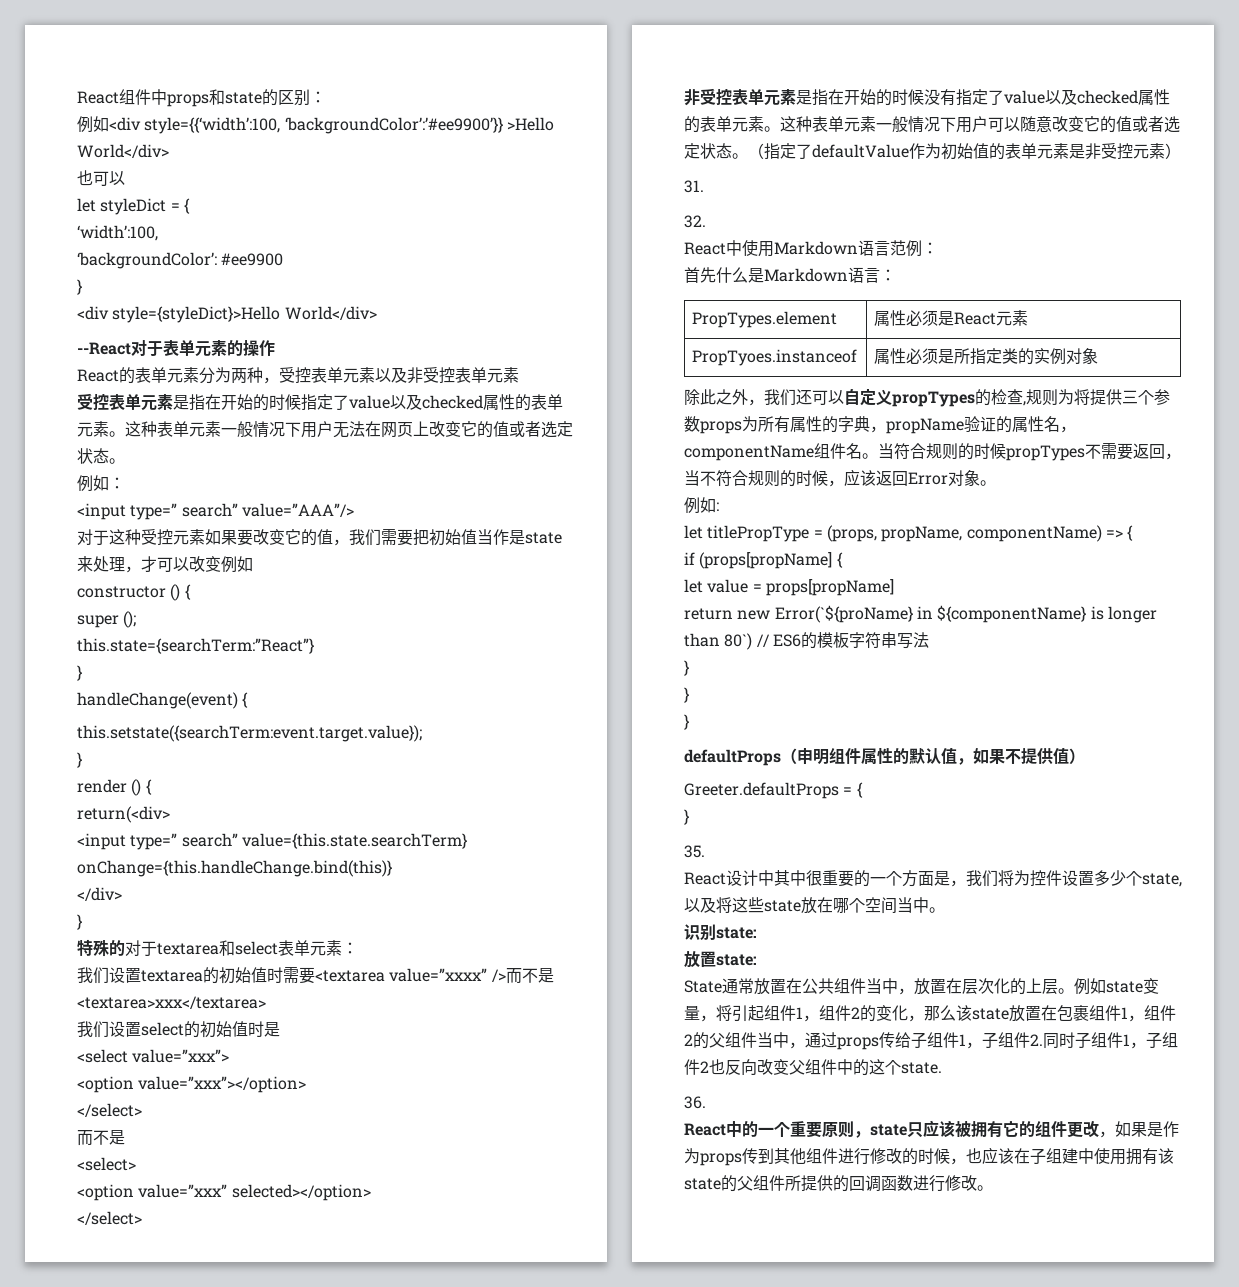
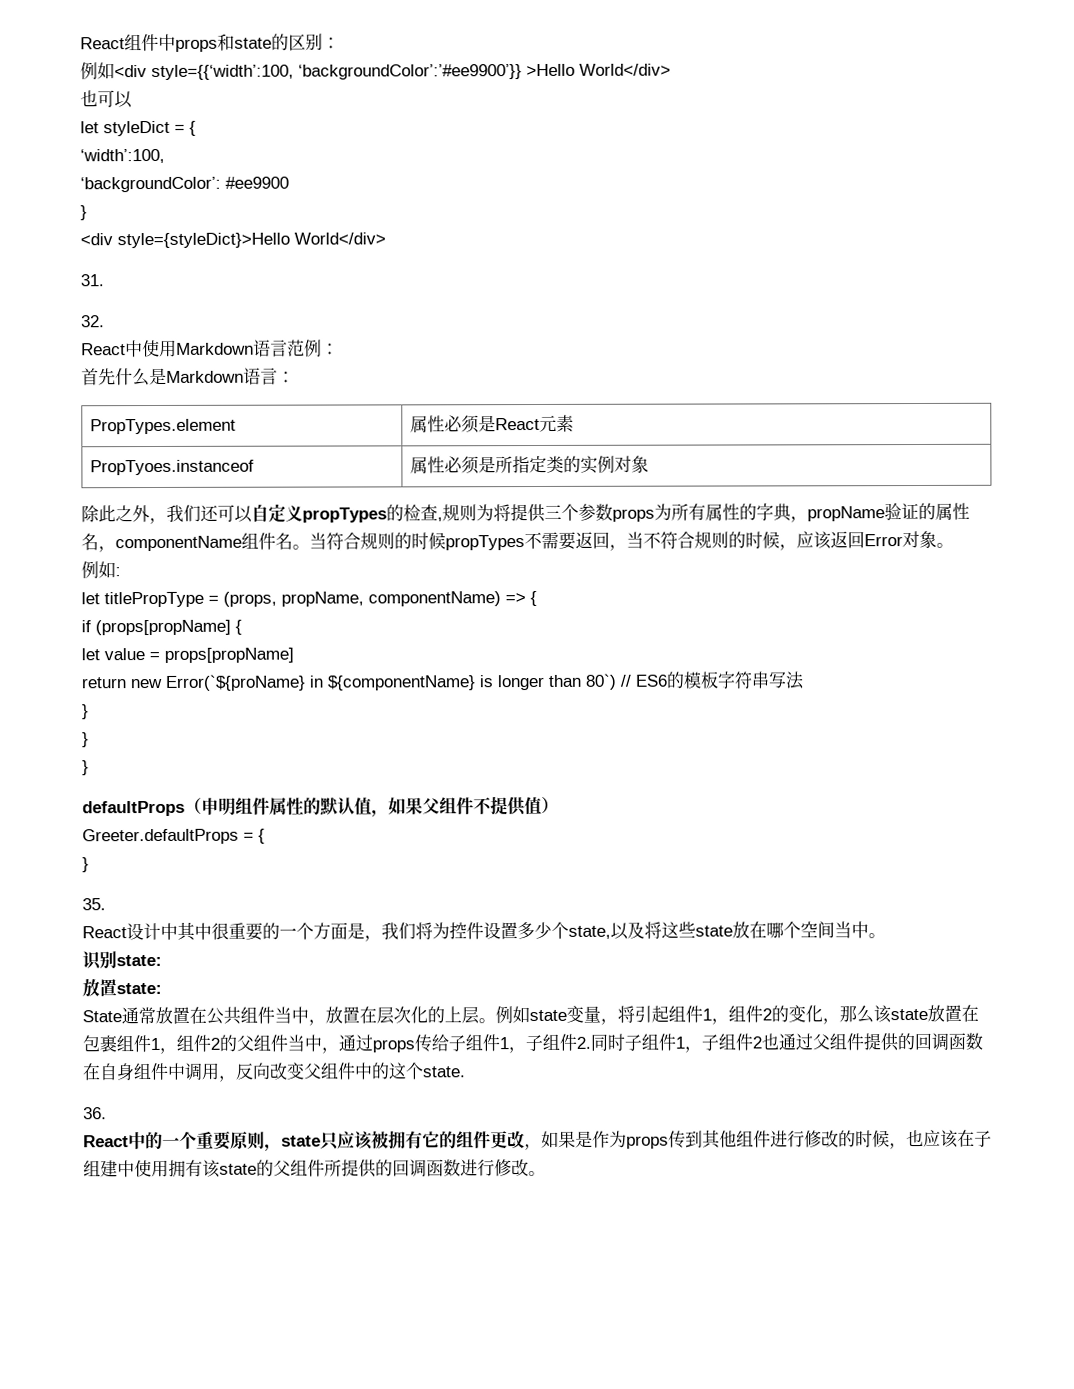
[77,340,275,357] [77,367,519,384] [77,393,563,411] [77,421,573,438] [77,448,125,464] [77,475,125,492] [77,503,354,520] [77,529,562,546] [77,556,253,573] [77,584,191,601] [77,611,137,628] [77,638,314,654] [77,665,82,681] [77,692,249,709] [77,725,422,742] [77,752,82,768] [77,779,152,796] [77,806,170,823] [77,833,467,850] [77,860,392,877] [77,887,122,901] [77,914,82,930] [77,939,358,957] [77,967,554,984] [77,996,266,1009] [77,1021,280,1038] [77,1049,230,1063] [77,1076,307,1093] [77,1103,142,1117] [77,1130,125,1146] [77,1157,136,1171] [77,1184,371,1201] [77,1211,142,1225] [684,88,1170,106] [684,116,1180,133] [684,143,1181,160] // --React对于表单元素的操作 // React的表单元素分为两种，受控表单元素以及非受控表单元素 // 受控表单元素是指在开始的时候指定了value以及checked属性的表单元素。这种表单元素一般情况下用户无法在网页上改变它的值或者选定状态。 // 例如： // <input type=” search” value=”AAA”/> // 对于这种受控元素如果要改变它的值，我们需要把初始值当作是state来处理，才可以改变例如 // constructor () { // super (); // this.state={searchTerm:”React”} // } // handleChange(event) { // this.setstate({searchTerm:event.target.value}); // } // render () { // return(<div> // <input type=” search” value={this.state.searchTerm} onChange={this.handleChange.bind(this)} // </div> // } // 特殊的对于textarea和select表单元素： // 我们设置textarea的初始值时需要<textarea value=”xxxx” />而不是<textarea>xxx</textarea> // 我们设置select的初始值时是 // <select value=”xxx”> // <option value=”xxx”></option> // </select> // 而不是 // <select> // <option value=”xxx” selected></option> // </select> // 非受控表单元素是指在开始的时候没有指定了value以及checked属性的表单元素。这种表单元素一般情况下用户可以随意改变它的值或者选定状态。（指定了defaultValue作为初始值的表单元素是非受控元素） -> (386, 238) none
(1005, 756) none -> [422,797,474,815] 父组件
(725, 1067) none -> [778,1032,983,1052] [82,1062,237,1082] 通过父组件提供的回调函数在自身组件中调用，

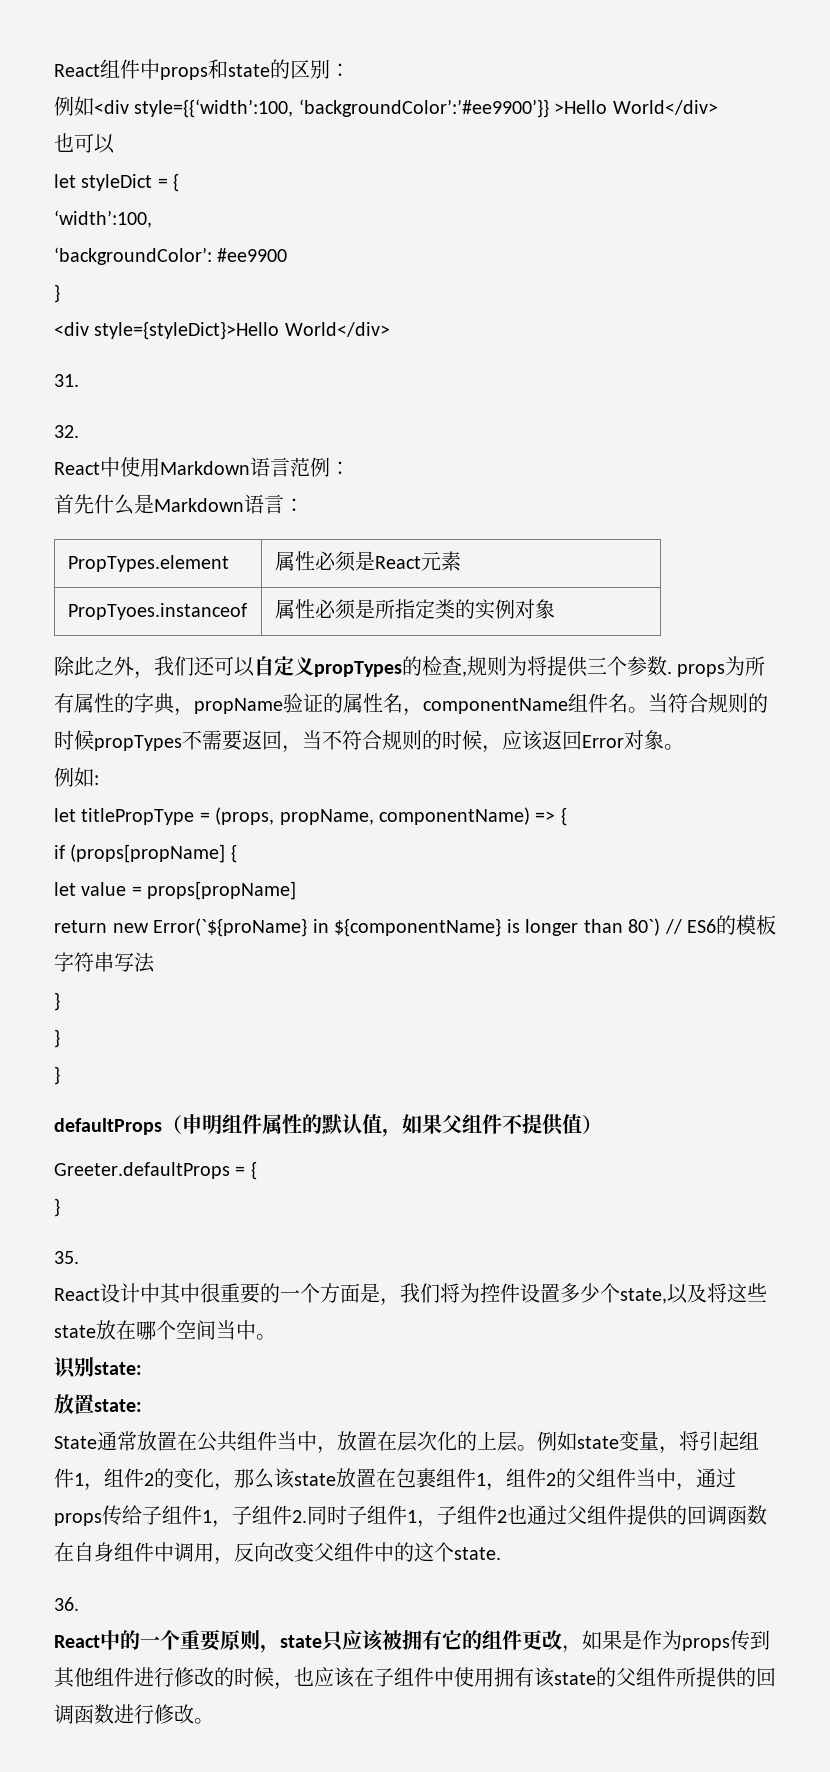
(613, 512) none -> [667,671,672,674] .
[100,1160,118,1178] 建 -> [414,1667,434,1687] 件

